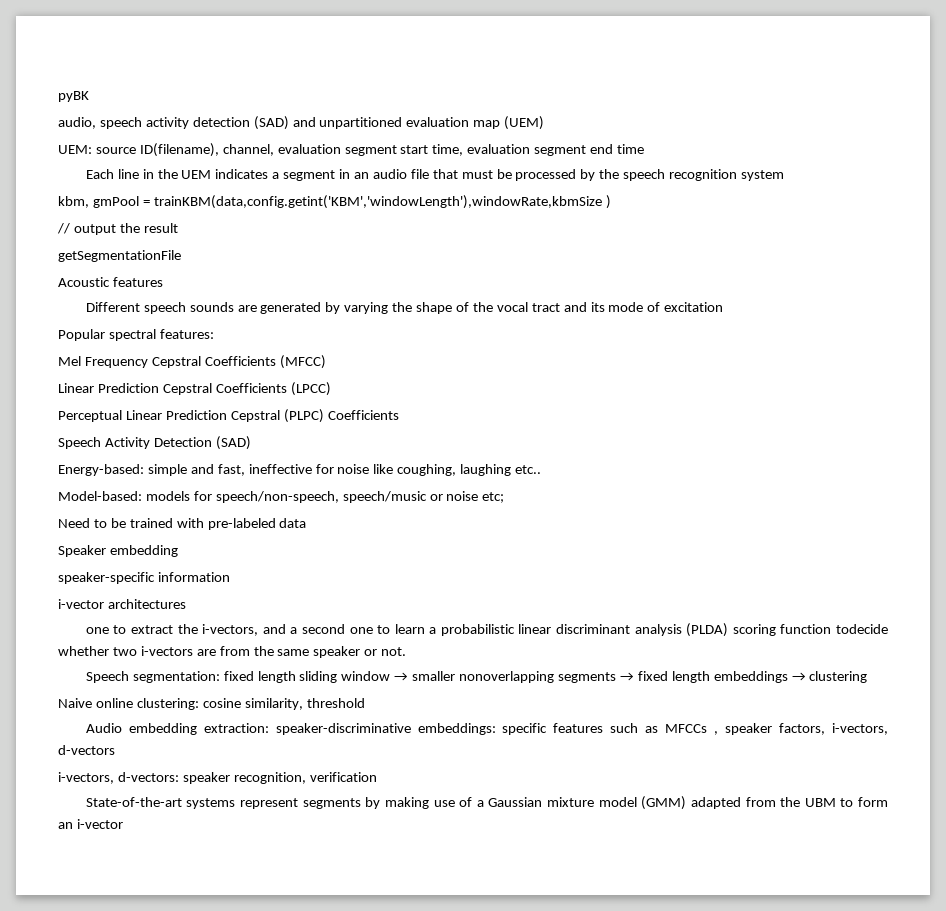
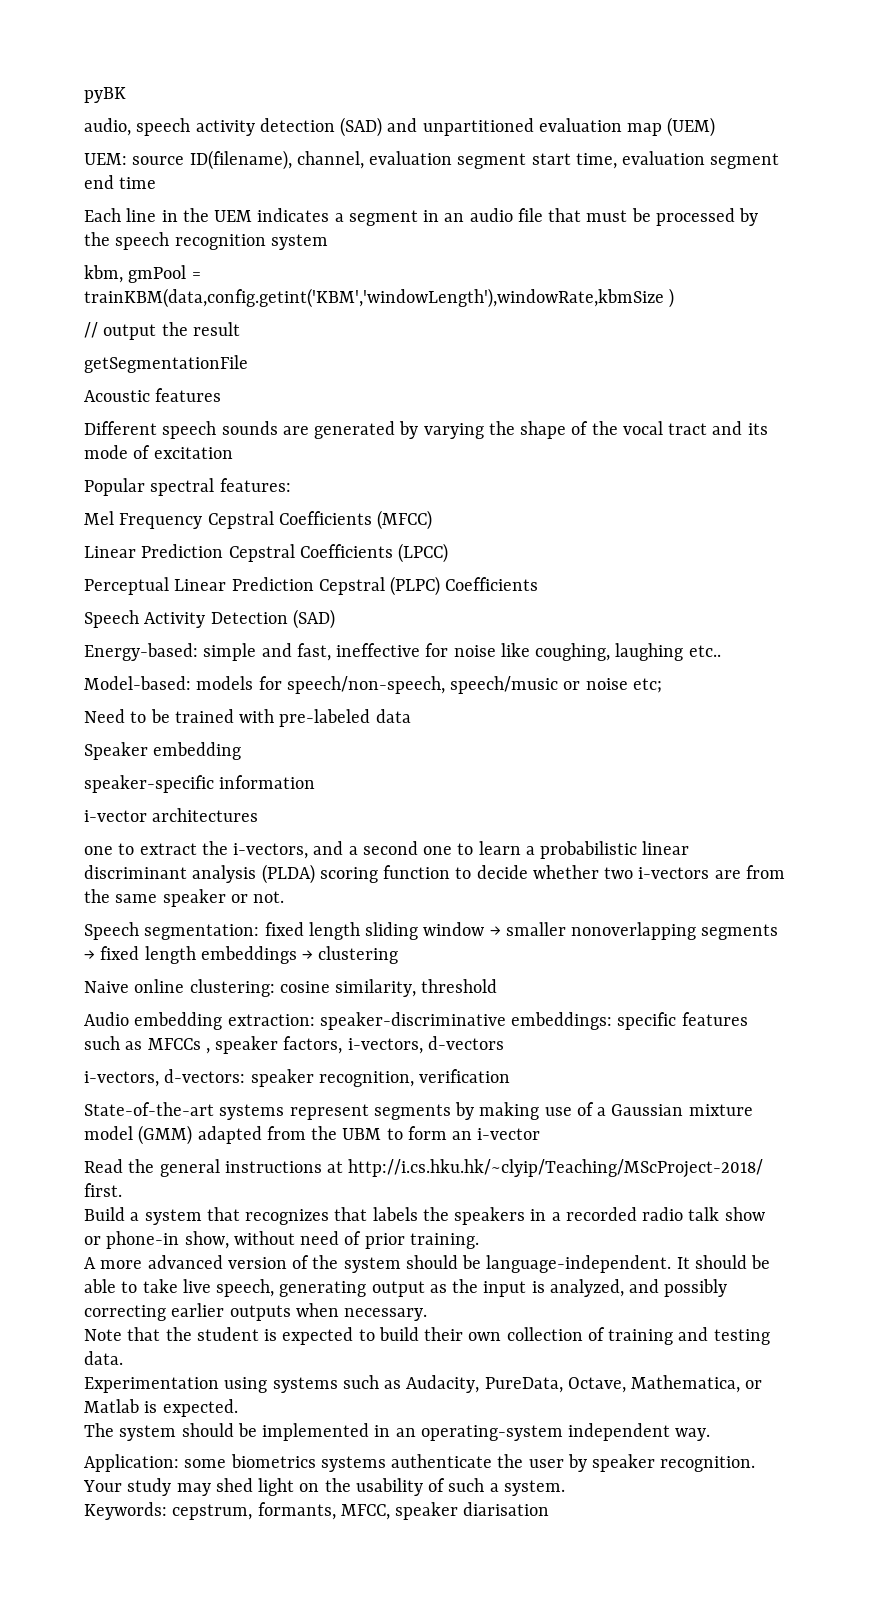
[836,624,889,634] todecide -> [455,865,528,879] to decide
(123, 824) none -> [84,1159,764,1178] [84,1183,122,1197] [84,1207,765,1225] [84,1231,479,1249] [84,1255,771,1273] [84,1279,728,1297] [84,1303,428,1321] [84,1327,770,1345] [84,1351,123,1365] [84,1375,763,1393] [84,1399,238,1417] [84,1423,711,1441] [84,1454,756,1472] [83,1478,565,1496] [84,1502,550,1520] // Read the general instructions at http://i.cs.hku.hk/~clyip/Teaching/MScProject-2018/ first. // Build a system that recognizes that labels the speakers in a recorded radio talk show or phone-in show, without need of prior training. // A more advanced version of the system should be language-independent. It should be able to take live speech, generating output as the input is analyzed, and possibly correcting earlier outputs when necessary. // Note that the student is expected to build their own collection of training and testing data. // Experimentation using systems such as Audacity, PureData, Octave, Mathematica, or Matlab is expected. // The system should be implemented in an operating-system independent way. // Application: some biometrics systems authenticate the user by speaker recognition. Your study may shed light on the usability of such a system. // Keywords: cepstrum, formants, MFCC, speaker diarisation

